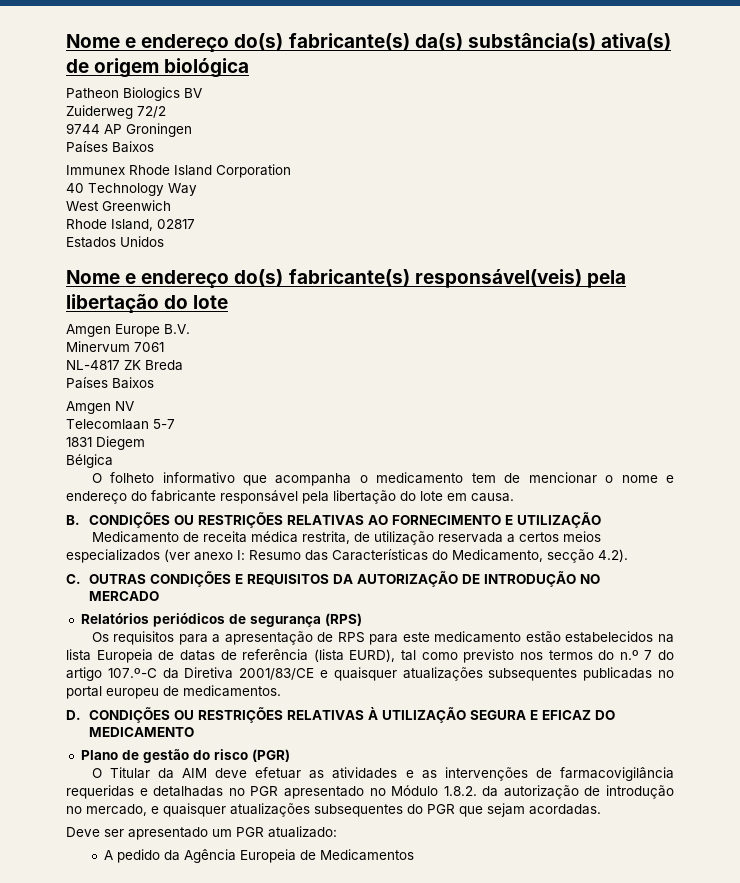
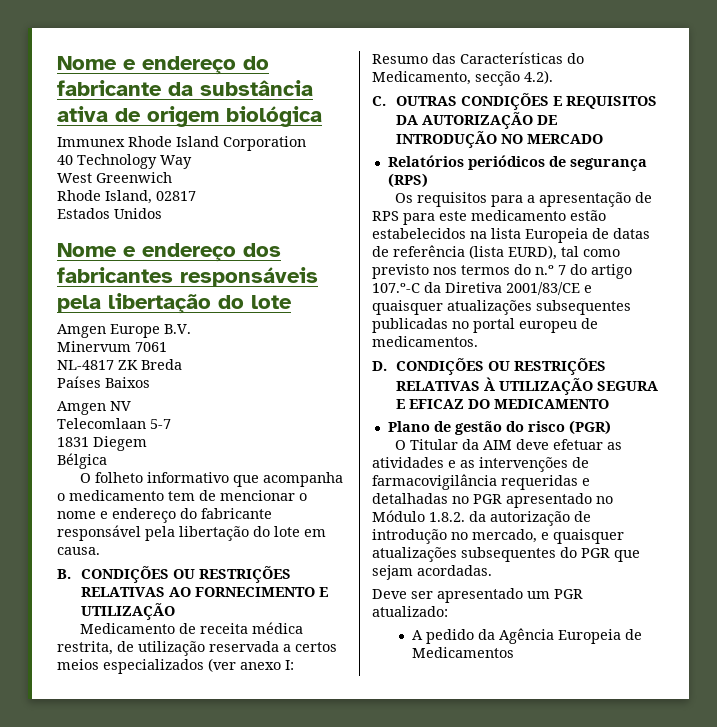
[66,33,671,52] [66,58,250,78] [66,87,202,101] [66,105,166,119] [66,123,192,137] [66,141,154,153] Nome e endereço do(s) fabricante(s) da(s) substância(s) ativa(s) de origem biológica // Patheon Biologics BV // Zuiderweg 72/2 // 9744 AP Groningen // Países Baixos -> [57,56,269,75] [57,80,313,96] [57,106,322,127] Nome e endereço do fabricante da substância ativa de origem biológica
[234,269,582,288] do(s) fabricante(s) responsável(veis) -> [243,243,281,257] [57,267,318,286] dos fabricantes responsáveis

